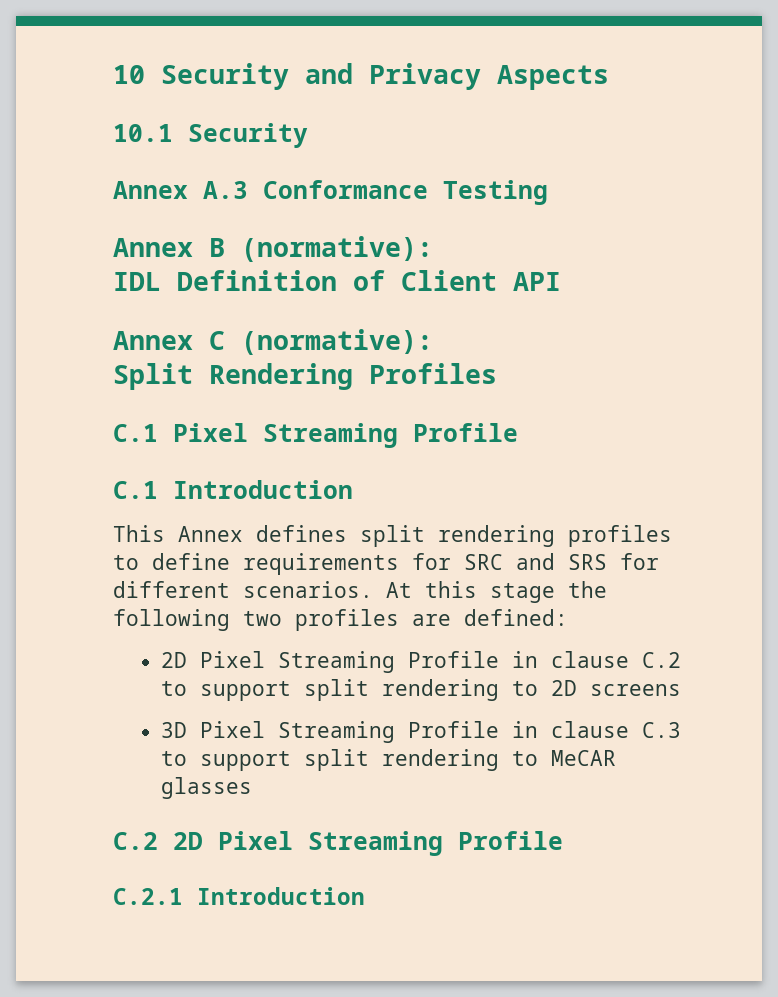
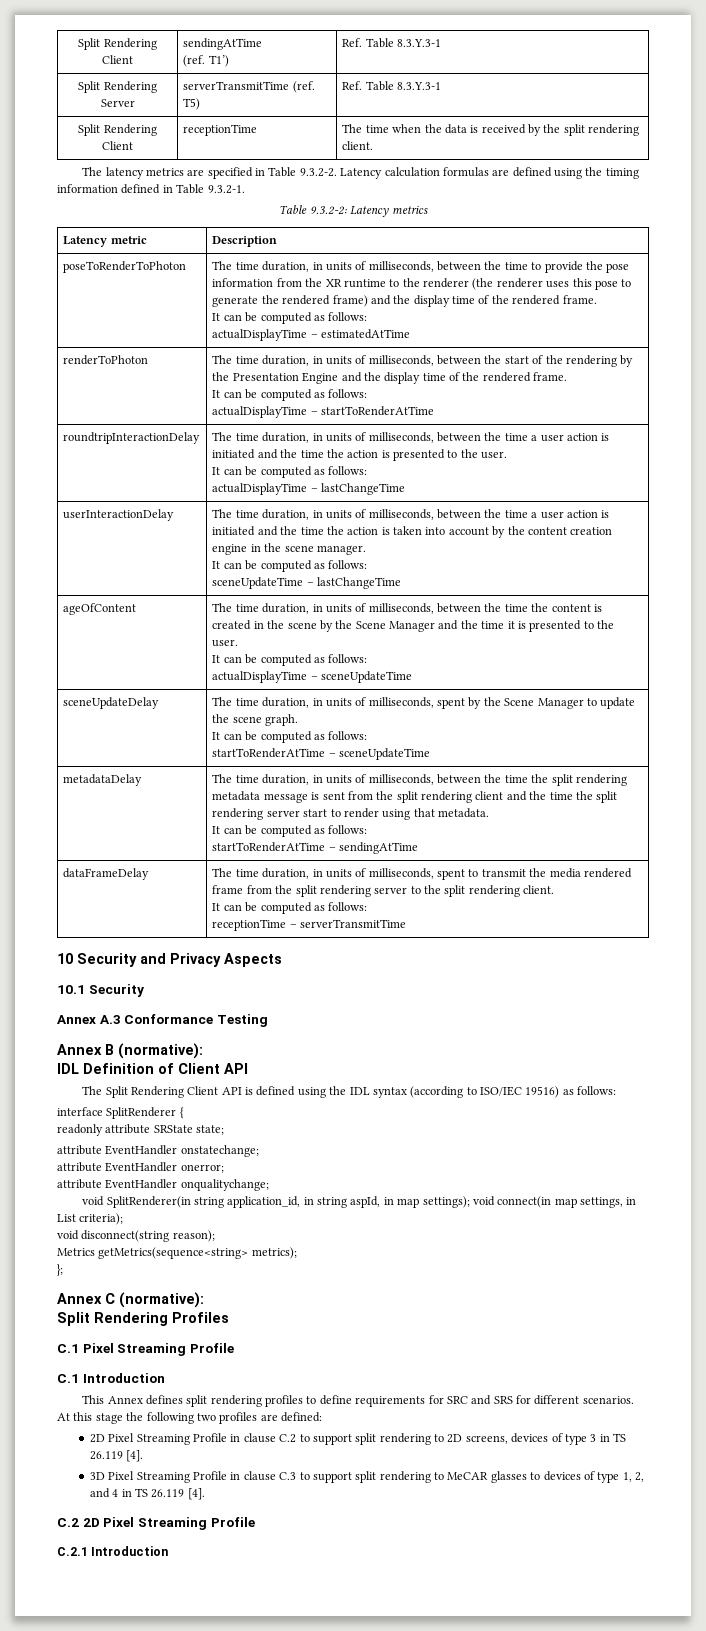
(113, 74) none -> [78,38,157,50] [102,55,133,64] [183,38,263,50] [183,55,229,67] [342,38,442,48] [78,81,157,93] [100,99,135,107] [183,81,315,93] [183,98,201,110] [342,81,442,91] [78,124,157,136] [102,141,133,150] [183,124,258,136] [342,124,640,136] [342,141,374,150] [82,167,639,179] [57,184,245,194] [279,205,428,217] [63,236,147,247] [212,236,278,247] [63,261,187,273] [212,261,630,273] [212,278,632,290] [212,295,597,307] [212,312,368,324] [212,329,411,341] [63,355,149,365] [212,355,634,367] [212,372,568,384] [212,389,368,401] [212,406,435,418] [63,432,201,444] [212,432,610,443] [212,449,508,461] [212,466,368,478] [212,483,406,495] [63,509,175,521] [212,509,610,520] [212,526,613,538] [212,543,366,555] [212,560,368,572] [212,577,402,589] [63,603,137,615] [212,603,602,614] [212,620,615,632] [212,639,239,647] [212,654,368,666] [212,671,413,683] [63,697,160,709] [212,697,636,709] [212,714,299,726] [212,731,368,743] [212,748,431,760] [63,774,143,786] [212,774,627,786] [212,791,618,803] [212,808,490,820] [212,825,368,837] [212,842,419,854] [63,868,150,880] [212,868,632,880] [212,885,555,897] [212,902,368,914] [212,919,407,931] Split Rendering Client | sendingAtTime // (ref. T1’) | Ref. Table 8.3.Y.3-1 // Split Rendering Server | serverTransmitTime (ref. T5) | Ref. Table 8.3.Y.3-1 // Split Rendering Client | receptionTime | The time when the data is received by the split rendering client. // The latency metrics are specified in Table 9.3.2-2. Latency calculation formulas are defined using the timing information defined in Table 9.3.2-1. // Table 9.3.2-2: Latency metrics // Latency metric | Description // poseToRenderToPhoton | The time duration, in units of milliseconds, between the time to provide the pose information from the XR runtime to the renderer (the renderer uses this pose to generate the rendered frame) and the display time of the rendered frame. // It can be computed as follows: // actualDisplayTime – estimatedAtTime // renderToPhoton | The time duration, in units of milliseconds, between the start of the rendering by the Presentation Engine and the display time of the rendered frame. // It can be computed as follows: // actualDisplayTime – startToRenderAtTime // roundtripInteractionDelay | The time duration, in units of milliseconds, between the time a user action is initiated and the time the action is presented to the user. // It can be computed as follows: // actualDisplayTime – lastChangeTime // userInteractionDelay | The time duration, in units of milliseconds, between the time a user action is initiated and the time the action is taken into account by the content creation engine in the scene manager. // It can be computed as follows: // sceneUpdateTime – lastChangeTime // ageOfContent | The time duration, in units of milliseconds, between the time the content is created in the scene by the Scene Manager and the time it is presented to the user. // It can be computed as follows: // actualDisplayTime – sceneUpdateTime // sceneUpdateDelay | The time duration, in units of milliseconds, spent by the Scene Manager to update the scene graph. // It can be computed as follows: // startToRenderAtTime – sceneUpdateTime // metadataDelay | The time duration, in units of milliseconds, between the time the split rendering metadata message is sent from the split rendering client and the time the split rendering server start to render using that metadata. // It can be computed as follows: // startToRenderAtTime – sendingAtTime // dataFrameDelay | The time duration, in units of milliseconds, spent to transmit the media rendered frame from the split rendering server to the split rendering client. // It can be computed as follows: // receptionTime – serverTransmitTime //
(561, 281) none -> [82,1086,617,1098] [57,1107,184,1119] [57,1124,225,1136] [57,1145,259,1157] [57,1162,224,1173] [57,1179,269,1191] [82,1196,637,1208] [57,1213,124,1225] [57,1230,215,1242] [57,1247,297,1259] [57,1264,63,1276] // The Split Rendering Client API is defined using the IDL syntax (according to ISO/IEC 19516) as follows: // interface SplitRenderer { // readonly attribute SRState state; // attribute EventHandler onstatechange; // attribute EventHandler onerror; // attribute EventHandler onqualitychange; // void SplitRenderer(in string application_id, in string aspId, in map settings); void connect(in map settings, in List criteria); // void disconnect(string reason); // Metrics getMetrics(sequence<string> metrics); // };
[590,684,682,696] screens -> [465,1433,626,1445] [89,1450,144,1462] screens, devices of type 3 in TS 26.119 [4].
(253, 788) none -> [530,1471,644,1483] [89,1488,205,1500] to devices of type 1, 2, and 4 in TS 26.119 [4].

